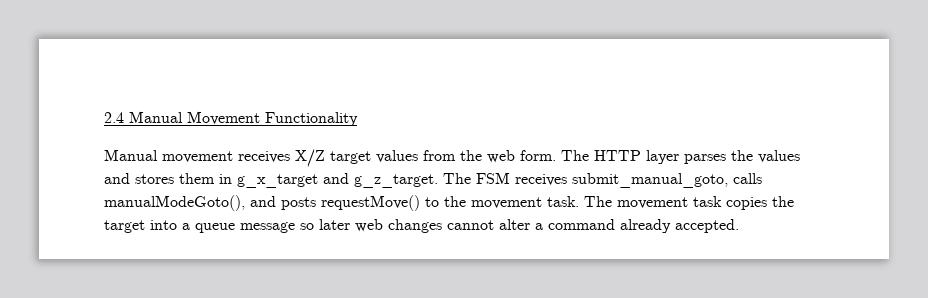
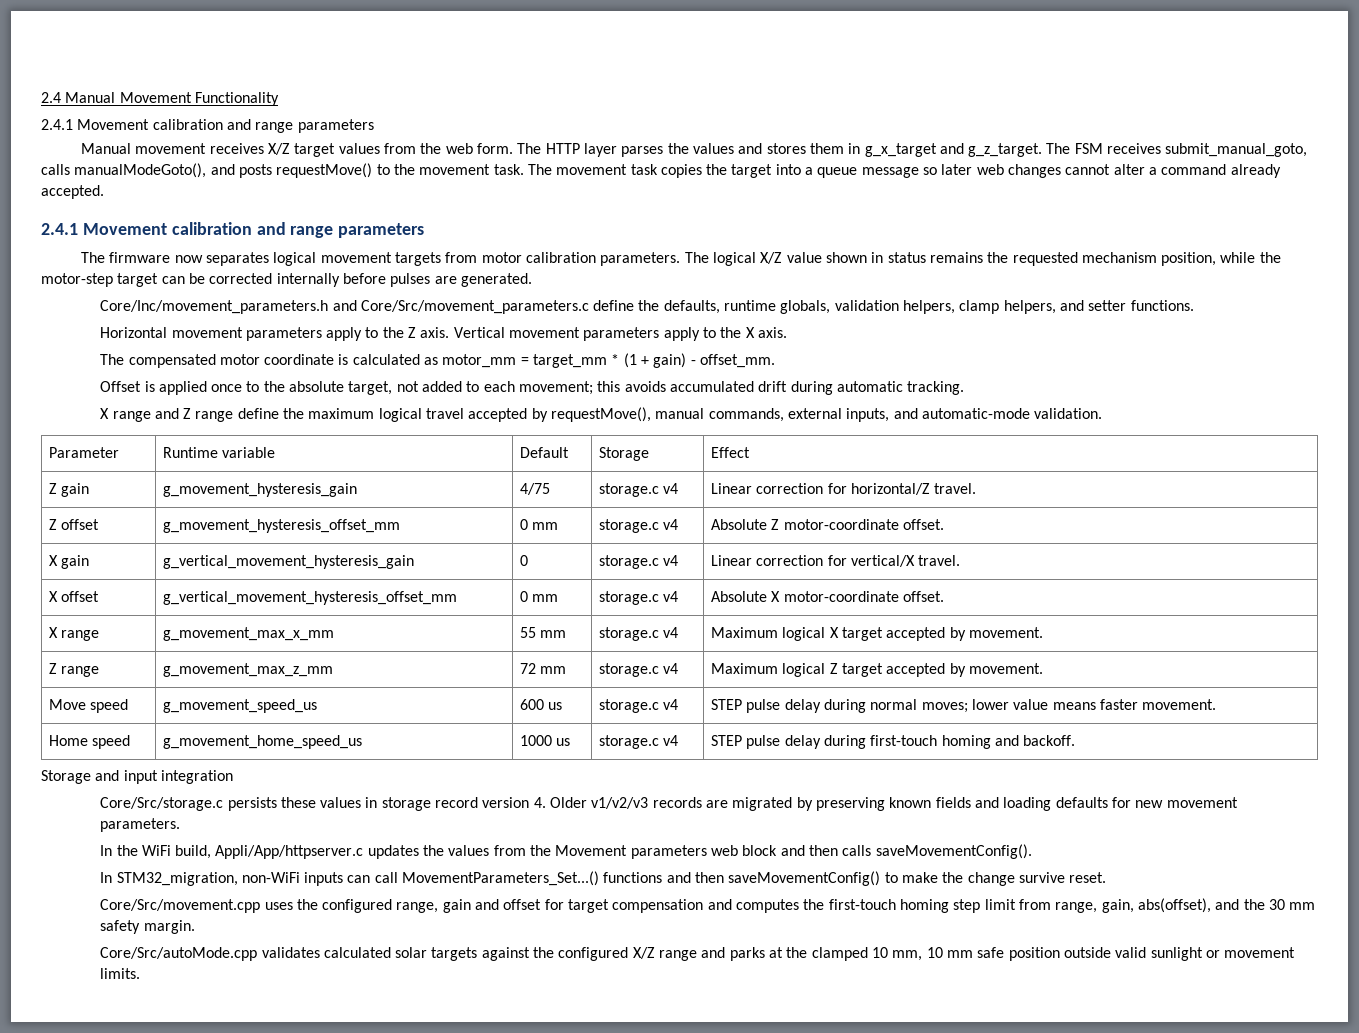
(358, 119) none -> [41,119,374,133] // 2.4.1 Movement calibration and range parameters
(739, 226) none -> [41,222,425,238] [81,252,1281,266] [41,273,532,287] [100,300,1194,314] [100,327,787,341] [100,353,775,368] [100,381,965,395] [100,407,1103,422] [49,447,120,458] [163,447,276,458] [520,447,570,458] [599,447,650,461] [711,447,751,458] [49,483,90,497] [163,483,358,497] [520,483,551,495] [599,483,679,497] [711,483,977,495] [49,519,100,530] [163,519,401,533] [520,519,559,530] [599,519,679,533] [711,519,945,530] [49,555,90,569] [163,555,415,569] [520,555,529,566] [599,555,679,569] [711,555,961,567] [49,591,100,602] [163,591,458,605] [520,591,559,602] [599,591,679,605] [711,591,945,602] [49,627,100,641] [163,627,335,641] [520,627,567,638] [599,627,679,641] [711,627,1043,641] [49,663,100,677] [163,663,334,677] [520,663,567,674] [599,663,679,677] [711,663,1043,677] [49,699,129,713] [163,699,318,713] [520,699,563,710] [599,699,679,713] [711,699,1217,713] [49,735,131,749] [163,735,363,749] [520,735,571,746] [599,735,679,749] [711,735,1076,749] [41,770,233,784] [100,797,1238,811] [100,818,181,832] [100,844,1032,859] [100,871,1107,886] [100,898,1316,913] [100,920,195,934] [100,947,1296,961] [100,968,141,979] // 2.4.1 Movement calibration and range parameters // The firmware now separates logical movement targets from motor calibration parameters. The logical X/Z value shown in status remains the requested mechanism position, while the motor-step target can be corrected internally before pulses are generated. // Core/Inc/movement_parameters.h and Core/Src/movement_parameters.c define the defaults, runtime globals, validation helpers, clamp helpers, and setter functions. // Horizontal movement parameters apply to the Z axis. Vertical movement parameters apply to the X axis. // The compensated motor coordinate is calculated as motor_mm = target_mm * (1 + gain) - offset_mm. // Offset is applied once to the absolute target, not added to each movement; this avoids accumulated drift during automatic tracking. // X range and Z range define the maximum logical travel accepted by requestMove(), manual commands, external inputs, and automatic-mode validation. // Parameter | Runtime variable | Default | Storage | Effect // Z gain | g_movement_hysteresis_gain | 4/75 | storage.c v4 | Linear correction for horizontal/Z travel. // Z offset | g_movement_hysteresis_offset_mm | 0 mm | storage.c v4 | Absolute Z motor-coordinate offset. // X gain | g_vertical_movement_hysteresis_gain | 0 | storage.c v4 | Linear correction for vertical/X travel. // X offset | g_vertical_movement_hysteresis_offset_mm | 0 mm | storage.c v4 | Absolute X motor-coordinate offset. // X range | g_movement_max_x_mm | 55 mm | storage.c v4 | Maximum logical X target accepted by movement. // Z range | g_movement_max_z_mm | 72 mm | storage.c v4 | Maximum logical Z target accepted by movement. // Move speed | g_movement_speed_us | 600 us | storage.c v4 | STEP pulse delay during normal moves; lower value means faster movement. // Home speed | g_movement_home_speed_us | 1000 us | storage.c v4 | STEP pulse delay during first-touch homing and backoff. // Storage and input integration // Core/Src/storage.c persists these values in storage record version 4. Older v1/v2/v3 records are migrated by preserving known fields and loading defaults for new movement parameters. // In the WiFi build, Appli/App/httpserver.c updates the values from the Movement parameters web block and then calls saveMovementConfig(). // In STM32_migration, non-WiFi inputs can call MovementParameters_Set...() functions and then saveMovementConfig() to make the change survive reset. // Core/Src/movement.cpp uses the configured range, gain and offset for target compensation and computes the first-touch homing step limit from range, gain, abs(offset), and the 30 mm safety margin. // Core/Src/autoMode.cpp validates calculated solar targets against the configured X/Z range and parks at the clamped 10 mm, 10 mm safe position outside valid sunlight or movement limits.

